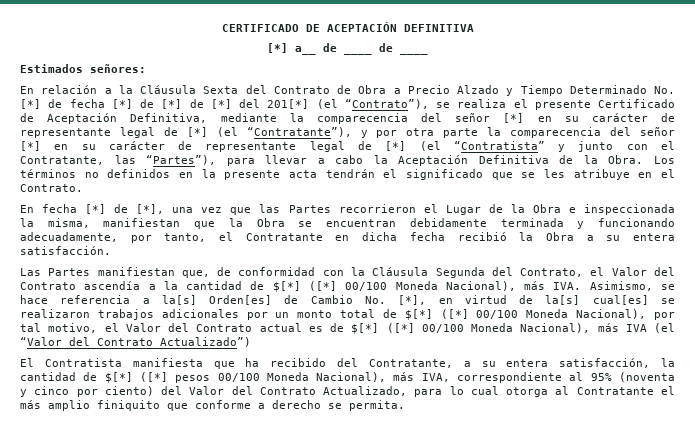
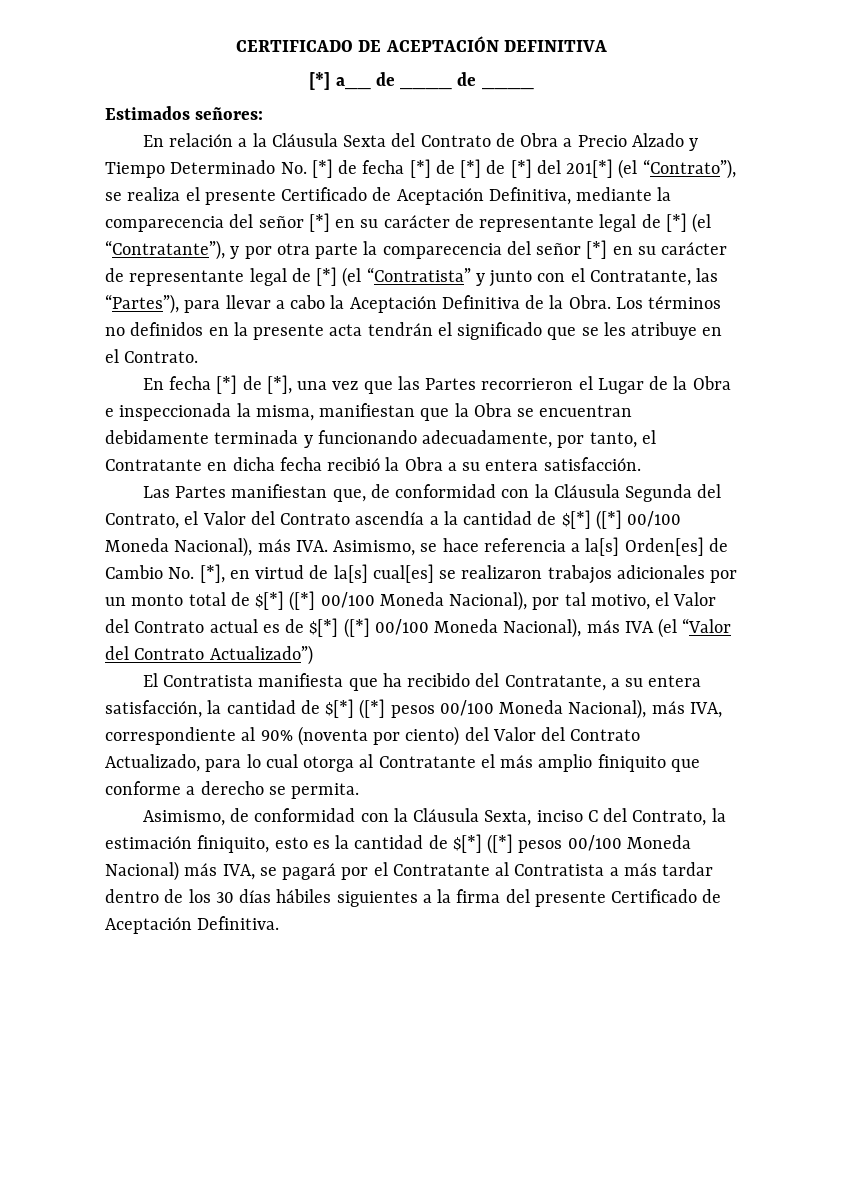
[590,372,675,382] [20,386,70,397] 95% (noventa y cinco -> [260,726,368,746] 90% (noventa
(405, 405) none -> [142,808,726,826] [105,834,691,854] [105,861,714,881] [105,889,722,907] [105,916,280,934] // Asimismo, de conformidad con la Cláusula Sexta, inciso C del Contrato, la estimación finiquito, esto es la cantidad de $[*] ([*] pesos 00/100 Moneda Nacional) más IVA, se pagará por el Contratante al Contratista a más tardar dentro de los 30 días hábiles siguientes a la firma del presente Certificado de Aceptación Definitiva.

